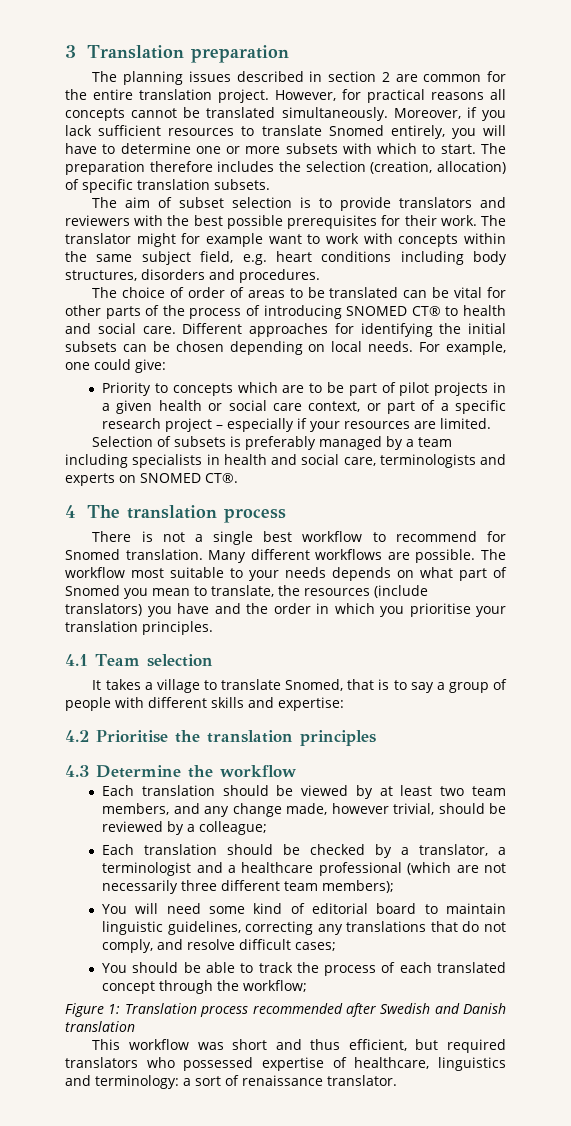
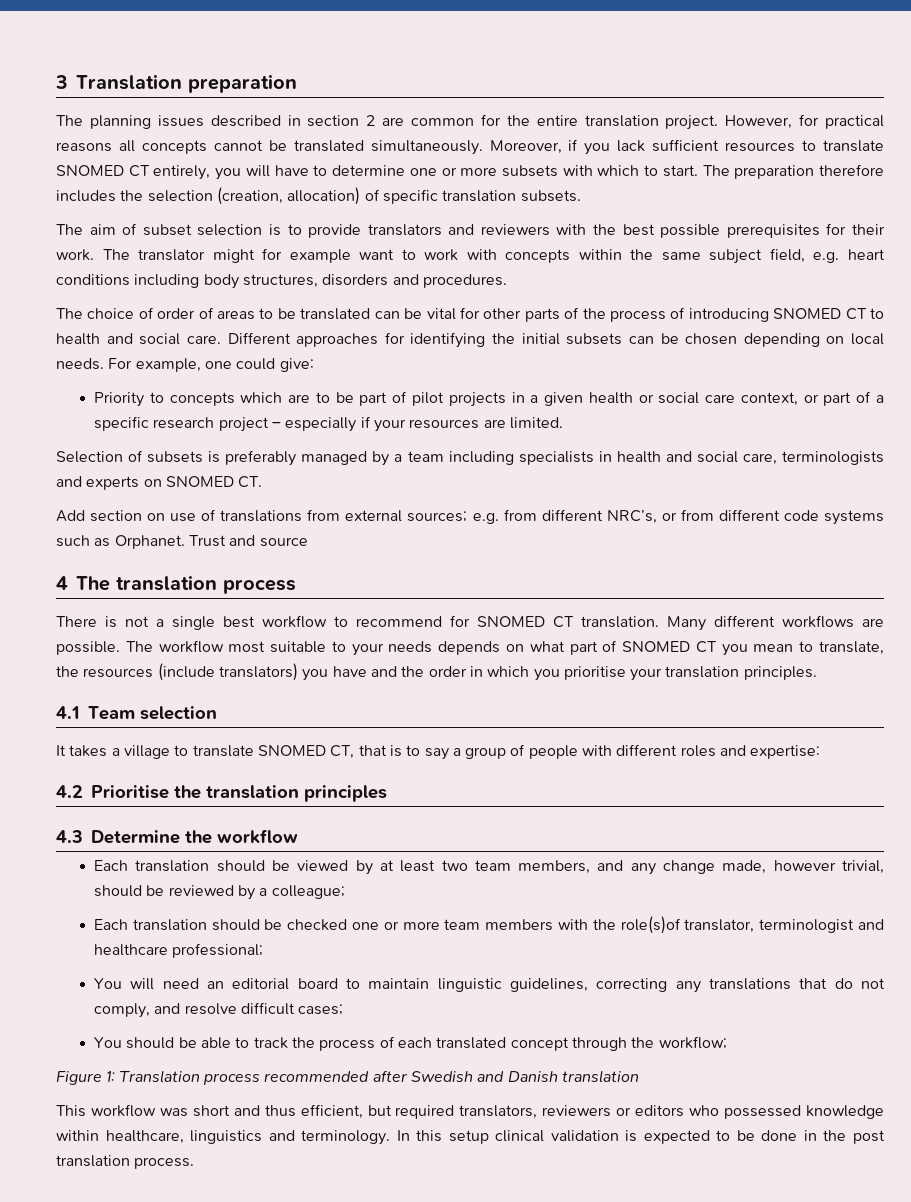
[328,125,384,136] Snomed -> [56,165,150,177] SNOMED CT
[411,306,441,316] CT® -> [845,308,867,320] CT
[205,473,238,483] CT®. -> [238,476,263,488] [56,509,884,525] [56,535,308,549] CT. // Add section on use of translations from external sources; e.g. from different NRC’s, or from different code systems such as Orphanet. Trust and source
[65,549,120,560] Snomed -> [477,616,574,628] SNOMED CT
[65,585,120,596] Snomed -> [622,641,717,653] SNOMED CT
[285,679,344,691] Snomed, -> [257,745,355,759] SNOMED CT,
[211,697,244,708] skills -> [680,745,716,757] roles
[375,844,507,858] [102,862,506,876] [102,880,395,894] by a translator, a terminologist and a healthcare professional (which are not necessarily three different team members); -> [352,916,885,934] [94,943,264,958] one or more team members with the role(s)of translator, terminologist and healthcare professional;
[209,903,305,914] some kind of -> [207,981,225,989] an
[65,1057,507,1071] [65,1075,397,1089] translators who possessed expertise of healthcare, linguistics and terminology: a sort of renaissance translator. -> [459,1105,885,1119] [56,1130,885,1145] [56,1155,195,1169] translators, reviewers or editors who possessed knowledge within healthcare, linguistics and terminology. In this setup clinical validation is expected to be done in the post translation process.

